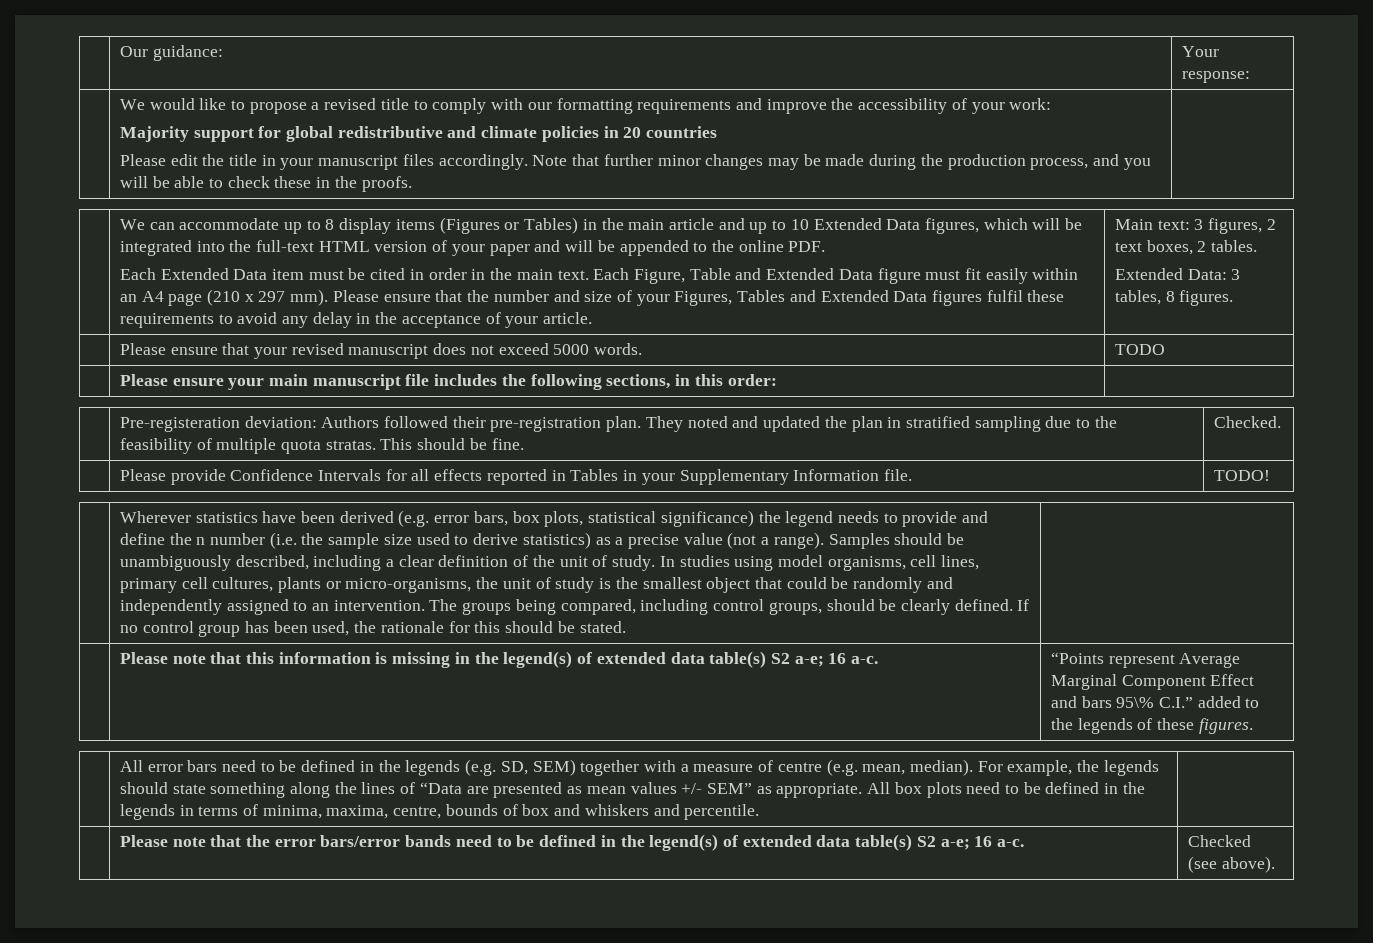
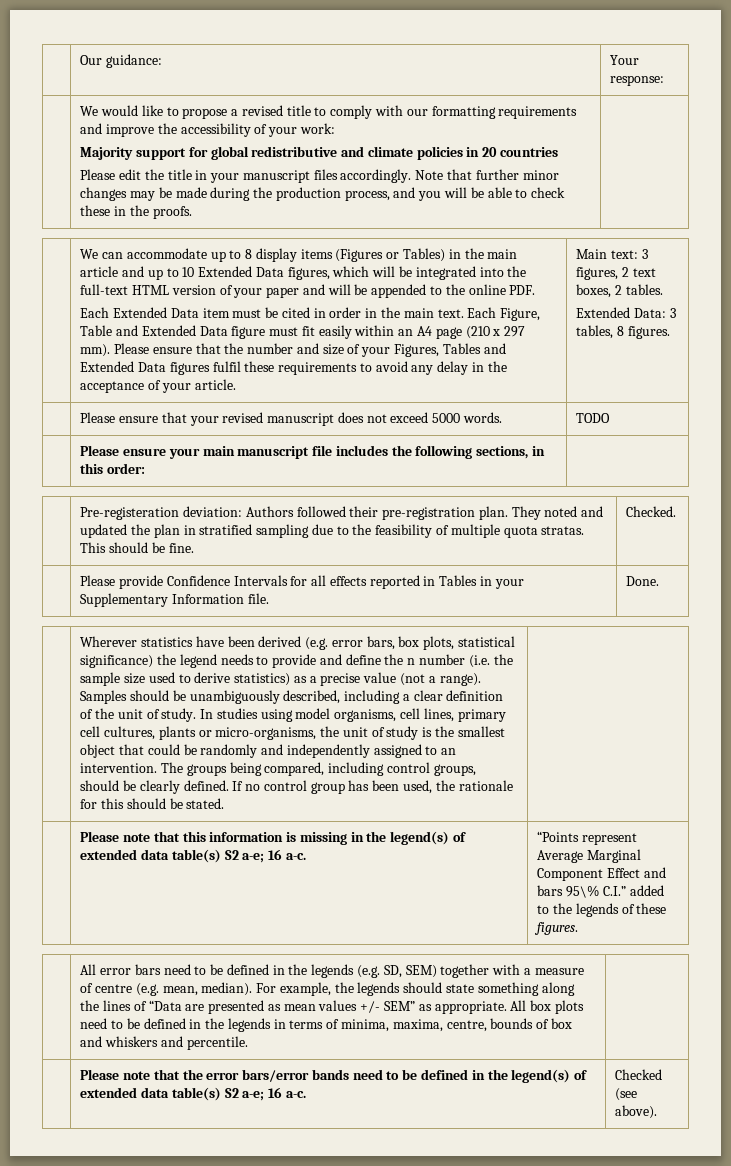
[1213,470,1270,481] TODO! -> [626,576,660,586] Done.

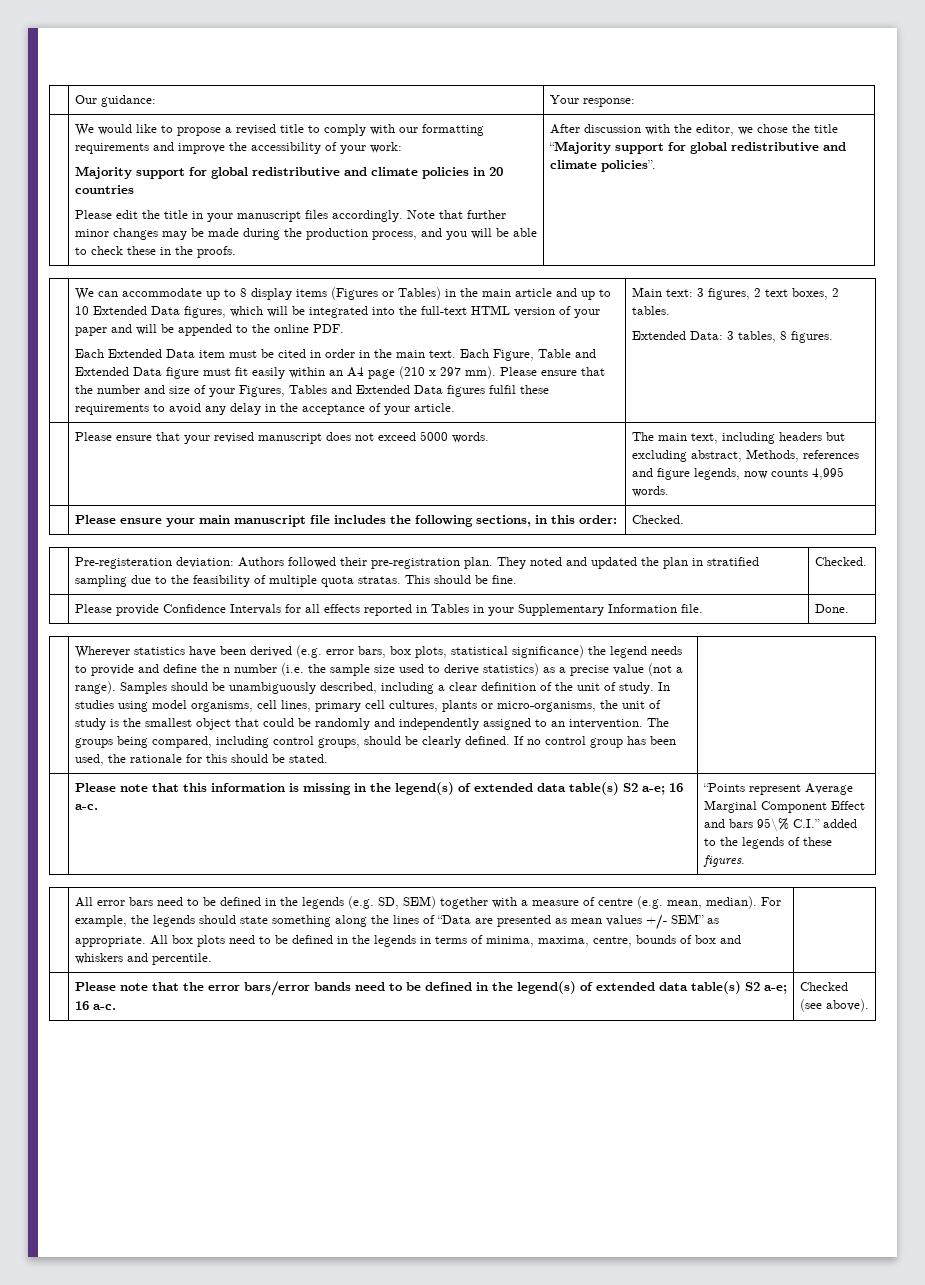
(192, 212) none -> [549,124,838,136] [548,141,846,154] [549,160,656,172] After discussion with the editor, we chose the title “Majority support for global redistributive and climate policies”.
[576,413,611,423] TODO -> [631,432,845,444] [631,449,859,462] [631,467,844,480] [631,486,669,497] The main text, including headers but excluding abstract, Methods, references and figure legends, now counts 4,995 words.
(145, 468) none -> [631,515,684,524] Checked.

